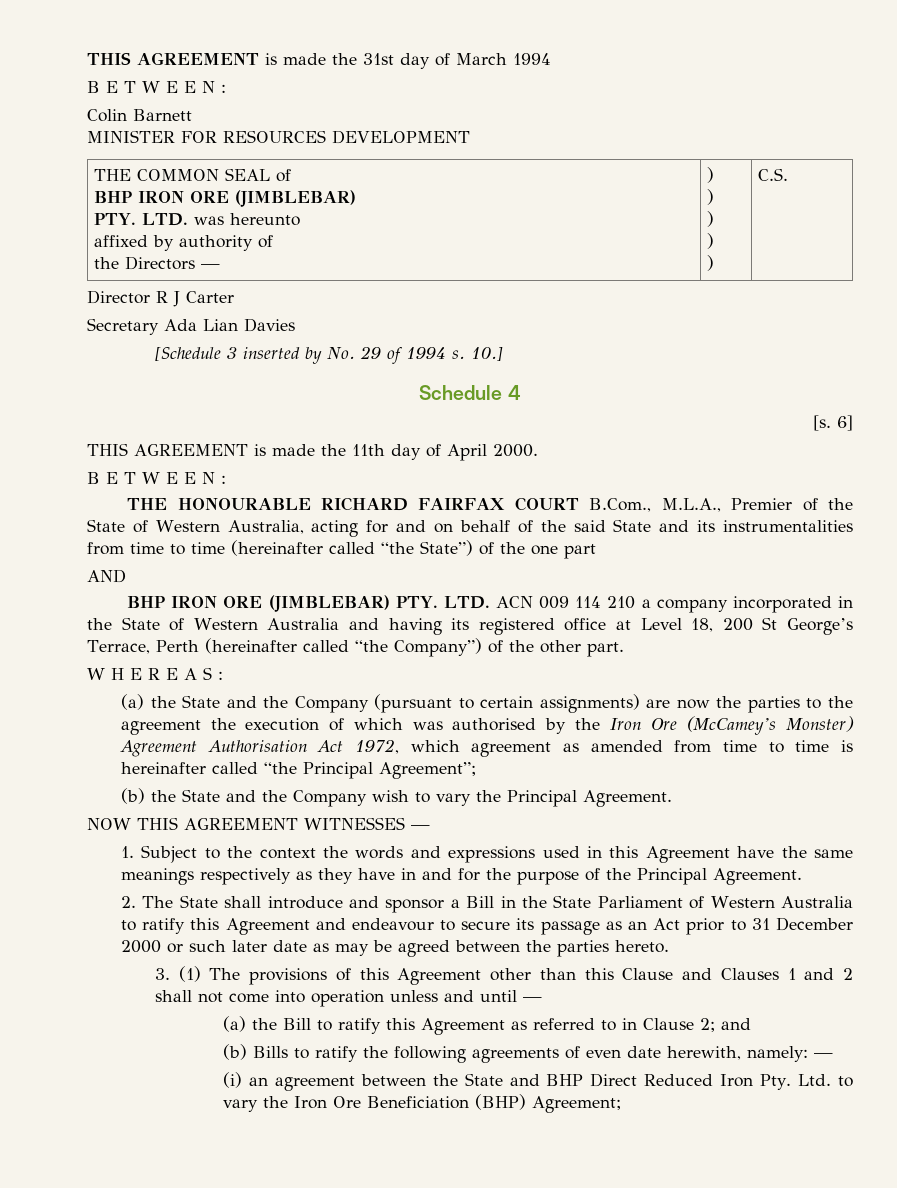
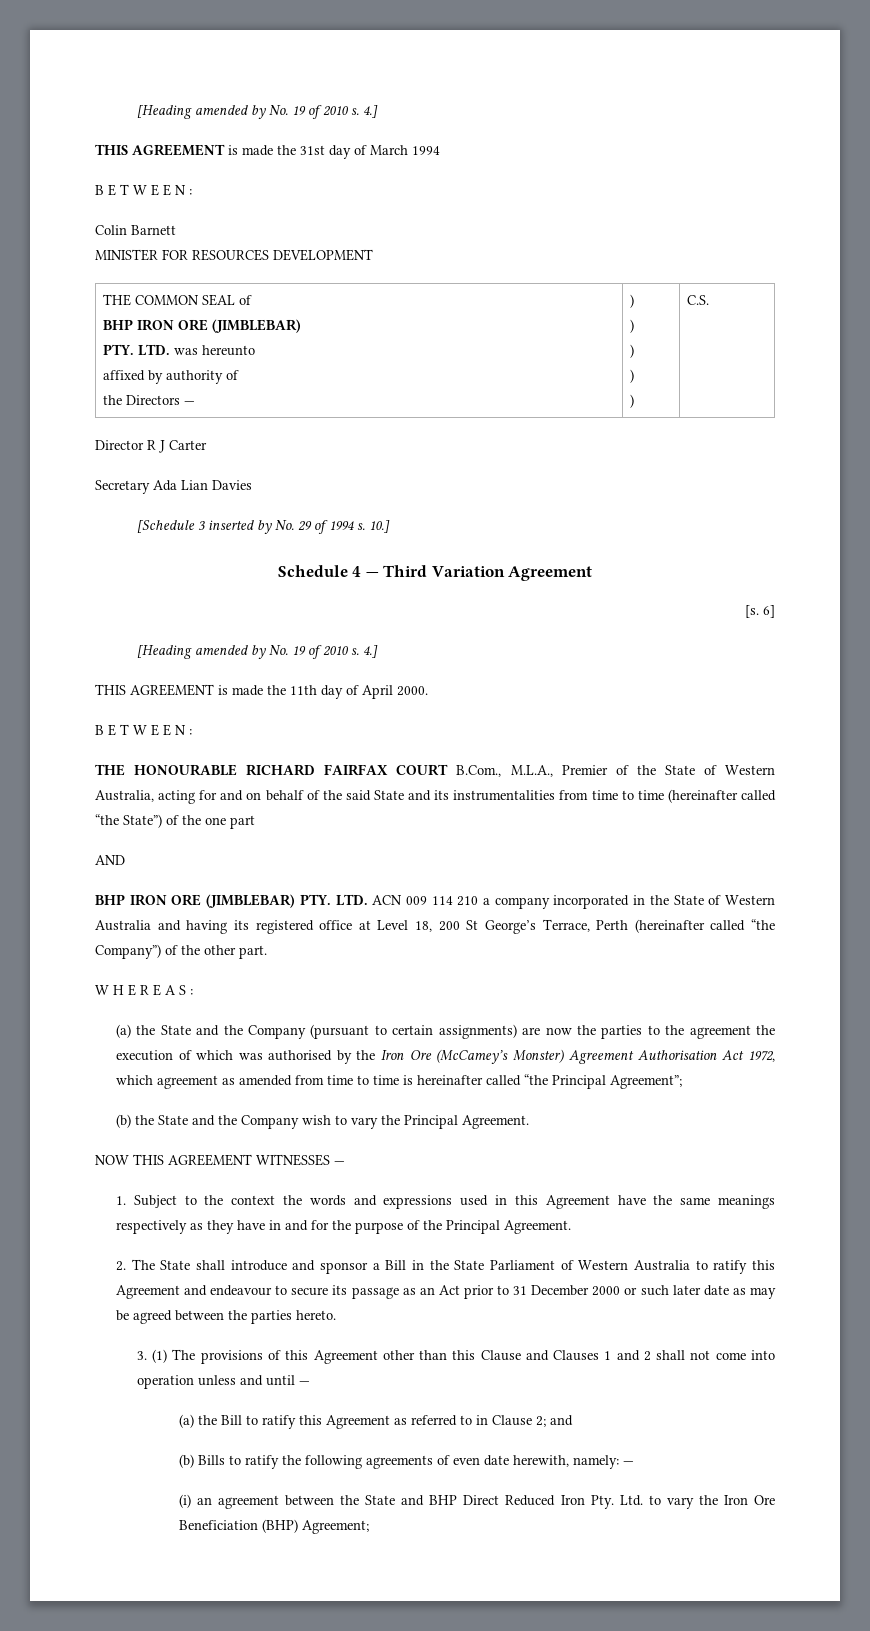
(87, 58) none -> [136,105,378,119] [Heading amended by No. 19 of 2010 s. 4.] //
[813,415,853,431] // [s. 6] -> [365,565,593,581] [745,605,775,618] [136,645,378,659] — Third Variation Agreement // [s. 6] // [Heading amended by No. 19 of 2010 s. 4.]

